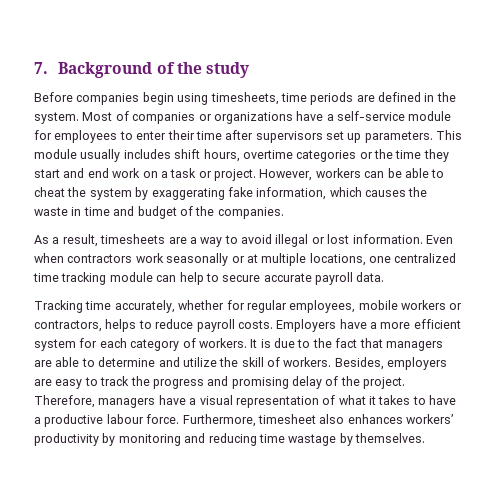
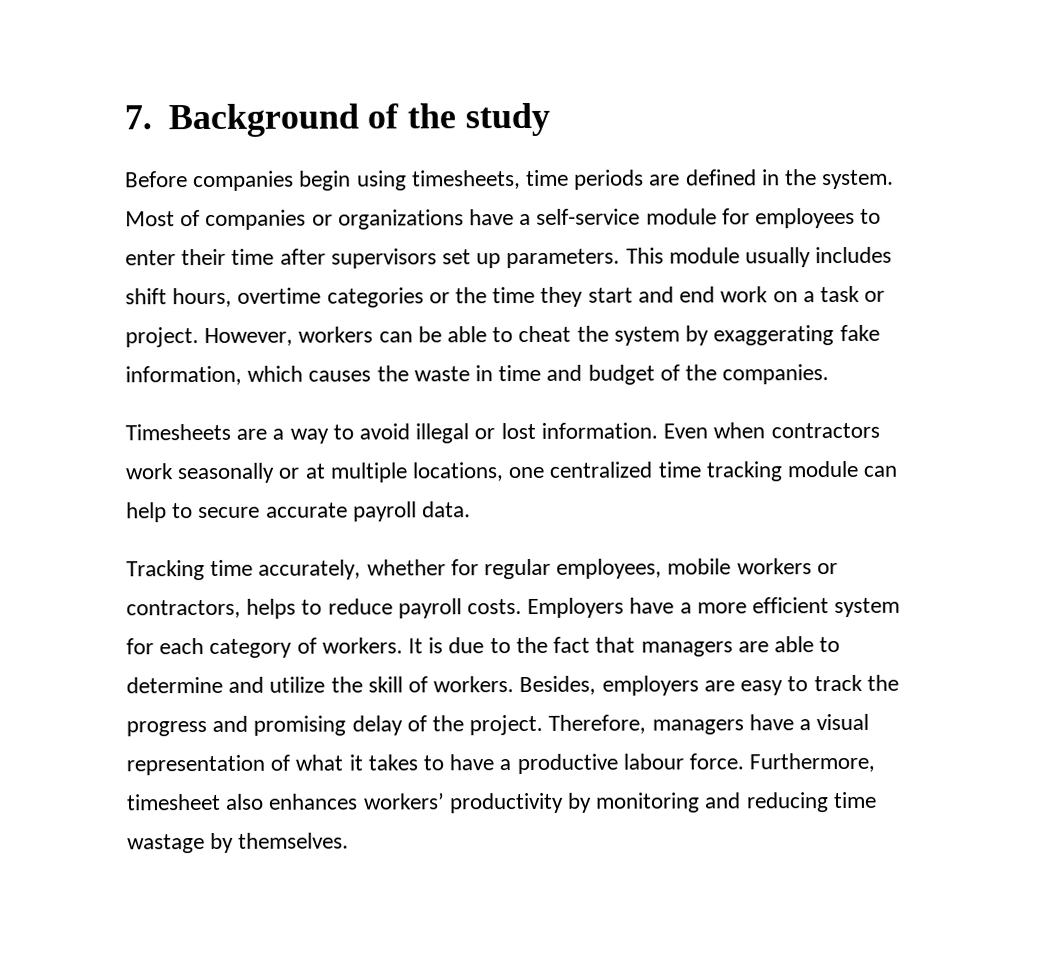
[34,234,166,247] As a result, timesheets -> [125,423,231,441] Timesheets

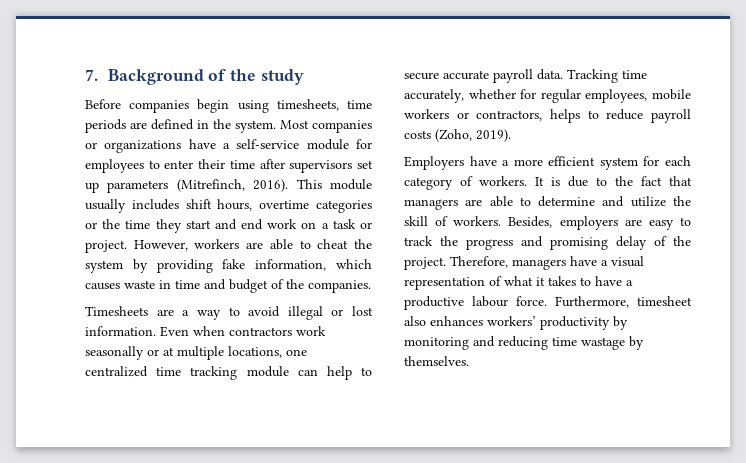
[180,210,201,227] of -> (309, 124) none
[506,248,621,269] parameters. -> [107,179,289,193] parameters (Mitrefinch, 2016).
[378,326,442,343] can be -> [246,242,264,249] are
[713,325,835,346] exaggerating -> [156,259,213,273] providing
[376,365,409,382] the -> (120, 286) none
(472, 509) // -> (563, 74) none
[467,599,523,615] costs. -> [404,129,511,142] costs (Zoho, 2019). //

